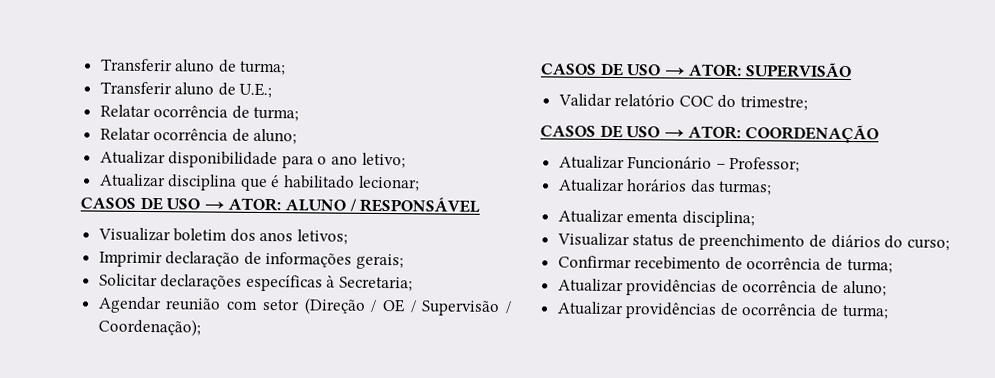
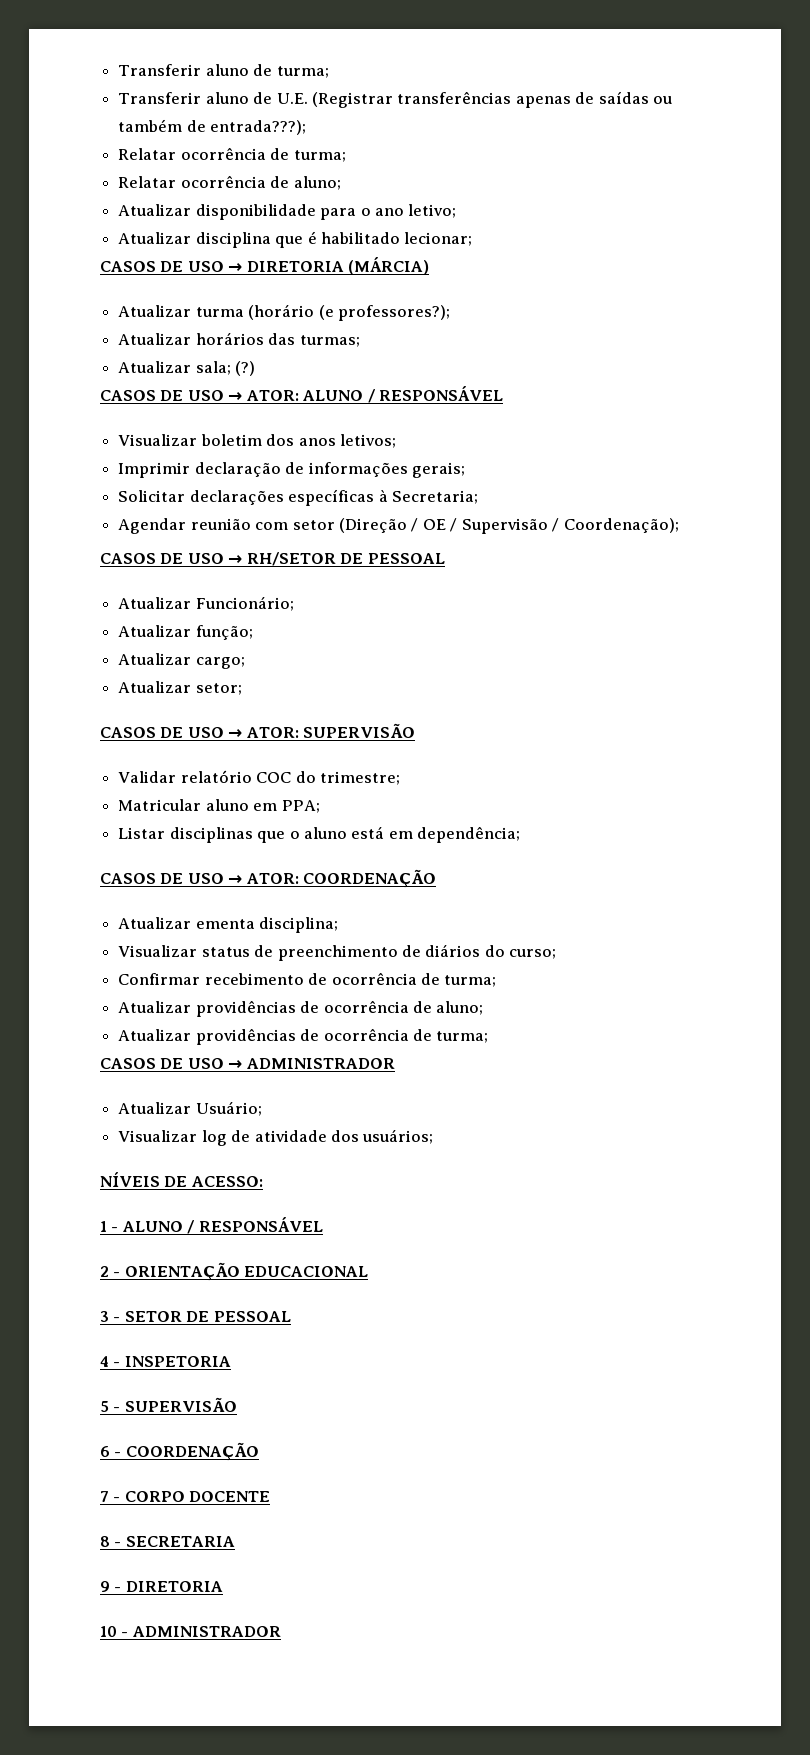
[239,82,273,99] U.E.; -> [276,91,673,108] [118,119,307,135] U.E. (Registrar transferências apenas de saídas ou também de entrada???);
(420, 183) none -> [100,257,430,275] [118,304,450,321] [118,332,360,347] [118,361,256,376] // CASOS DE USO → DIRETORIA (MÁRCIA) // Atualizar turma (horário (e professores?); // Atualizar horários das turmas; // Atualizar sala; (?)
(201, 327) none -> [100,552,445,566] [118,596,294,611] [118,625,253,640] [118,653,245,669] [118,681,242,695] // CASOS DE USO → RH/SETOR DE PESSOAL // Atualizar Funcionário; // Atualizar função; // Atualizar cargo; // Atualizar setor;
(809, 103) none -> [118,799,320,813] [118,826,521,843] // Matricular aluno em PPA; // Listar disciplinas que o aluno está em dependência;
[558,155,801,173] [557,178,773,196] // Atualizar Funcionário – Professor; // Atualizar horários das turmas; -> (437, 878) none
(889, 312) none -> [100,1058,395,1069] [118,1101,262,1116] [118,1129,434,1146] [100,1172,263,1187] [100,1217,323,1234] [100,1262,369,1281] [100,1311,291,1322] [100,1356,231,1367] [100,1397,237,1412] [100,1442,259,1461] [100,1491,271,1502] [100,1536,235,1547] [100,1581,223,1592] [100,1626,281,1637] // CASOS DE USO → ADMINISTRADOR // Atualizar Usuário; // Visualizar log de atividade dos usuários; // NÍVEIS DE ACESSO: // 1 - ALUNO / RESPONSÁVEL // 2 - ORIENTAÇÃO EDUCACIONAL // 3 - SETOR DE PESSOAL // 4 - INSPETORIA // 5 - SUPERVISÃO // 6 - COORDENAÇÃO // 7 - CORPO DOCENTE // 8 - SECRETARIA // 9 - DIRETORIA // 10 - ADMINISTRADOR

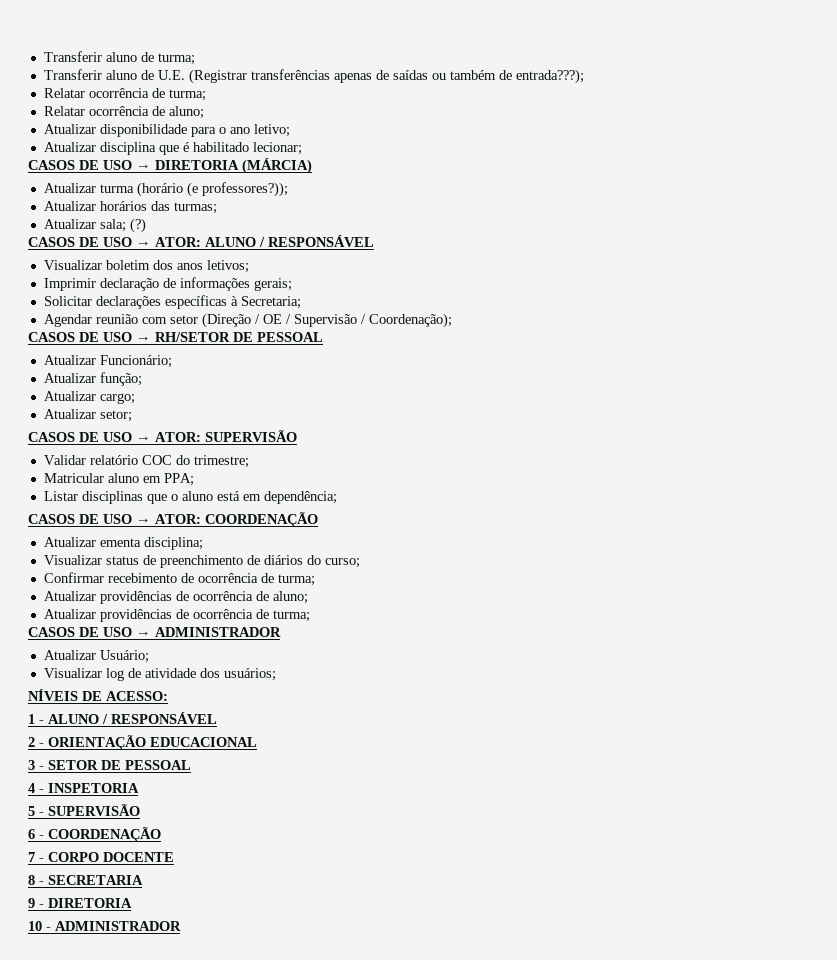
[337,305,450,321] professores?); -> [201,182,288,197] professores?));

